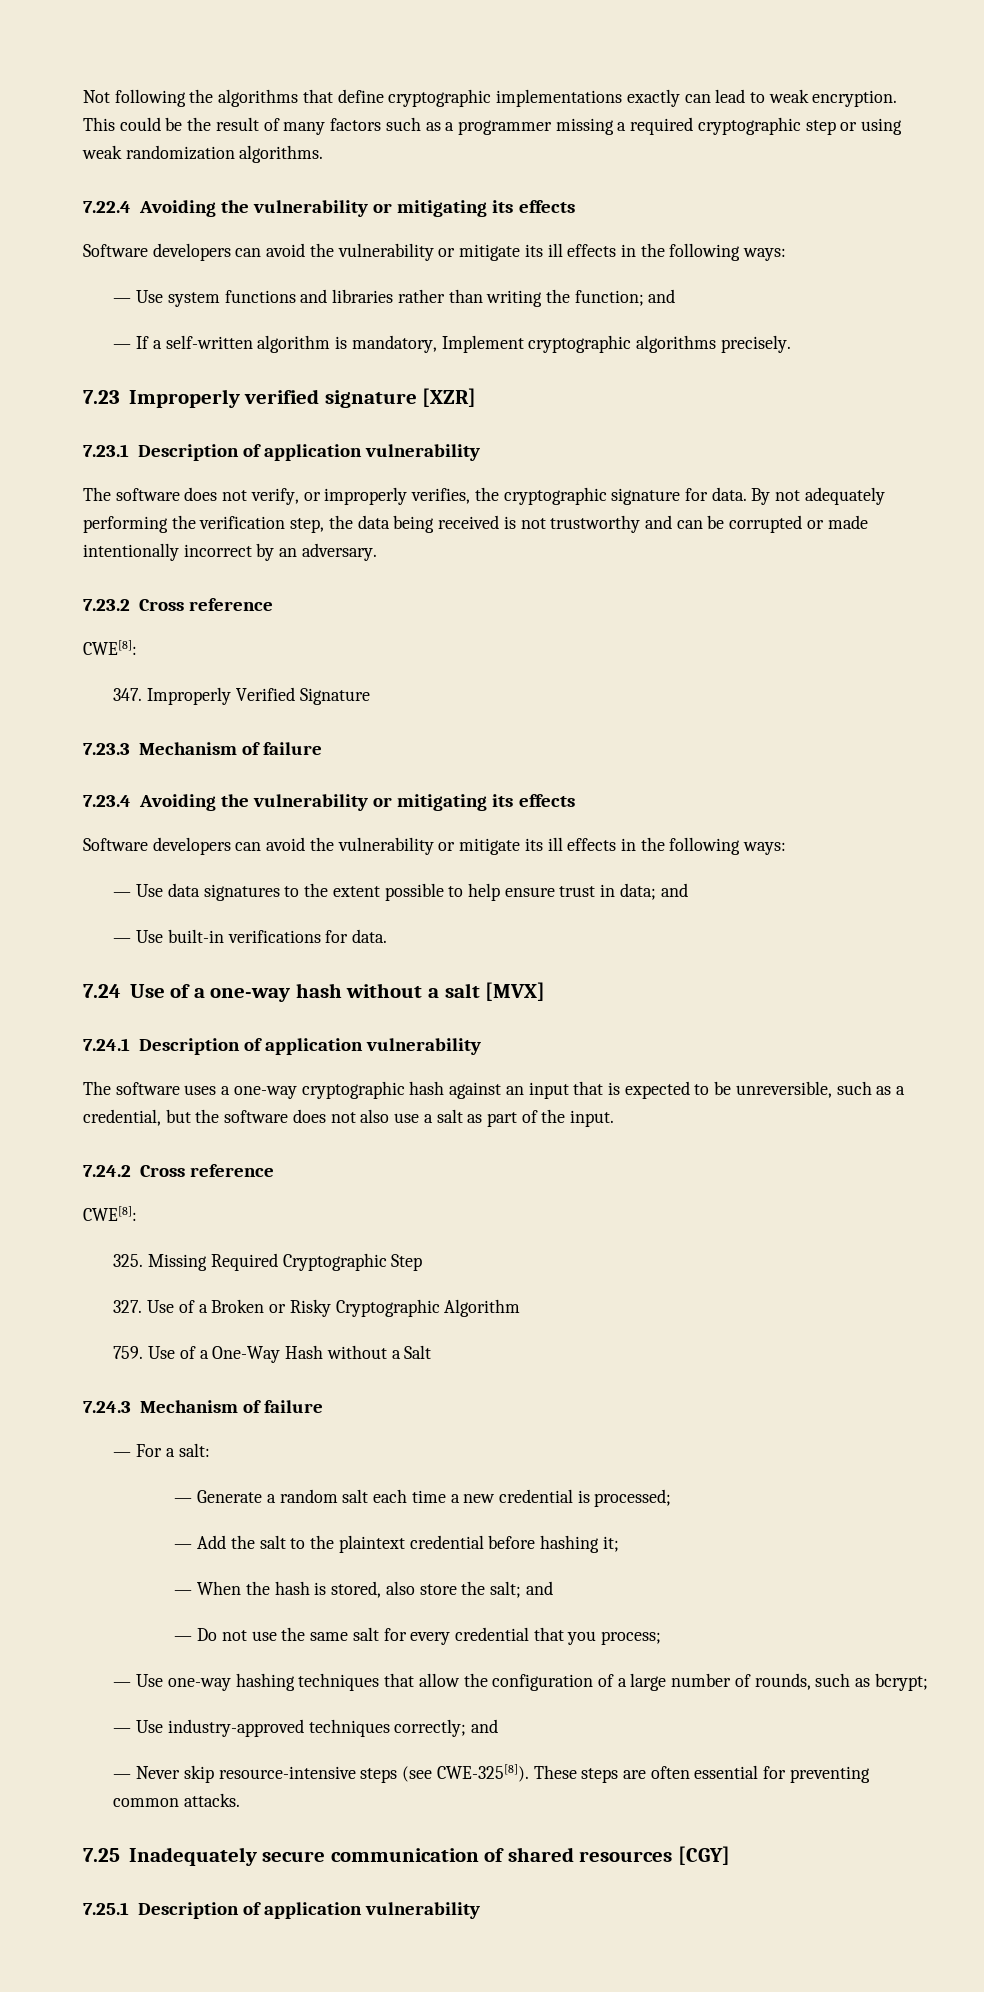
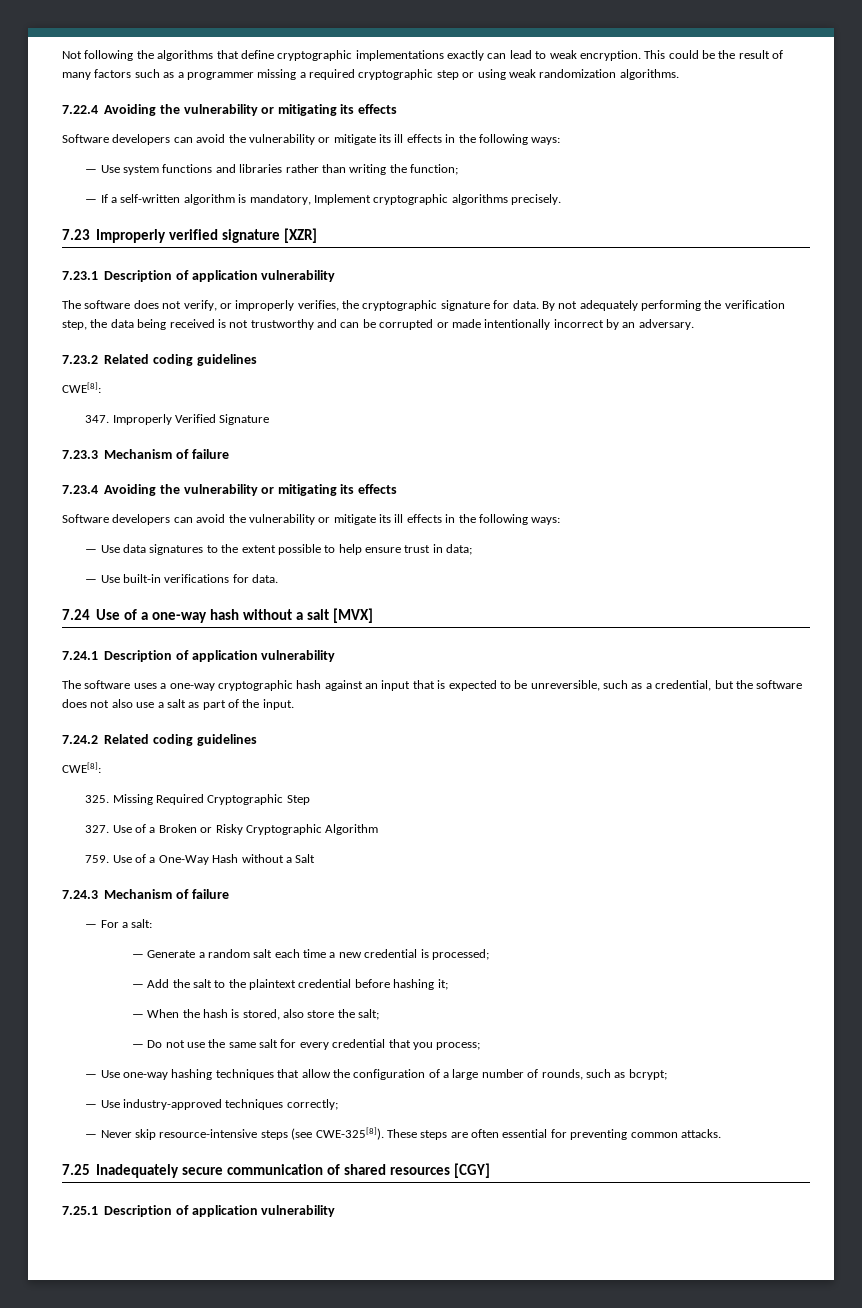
[648,289,676,303] and -> (459, 169) none
[138,598,273,611] Cross reference -> [104,354,257,366] Related coding guidelines
[660,883,688,897] and -> (473, 549) none
[139,1164,274,1177] Cross reference -> [104,734,257,746] Related coding guidelines
[525,1581,553,1595] and -> (380, 1014) none
[471,1719,499,1733] and -> (338, 1104) none

